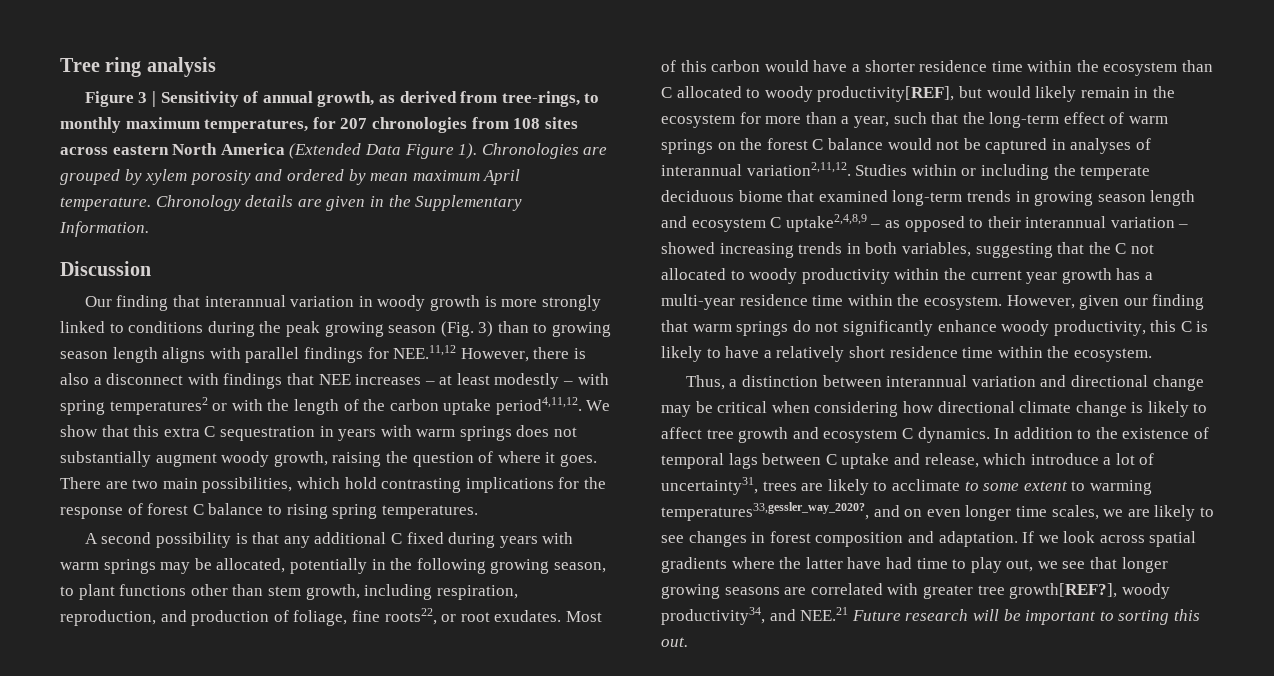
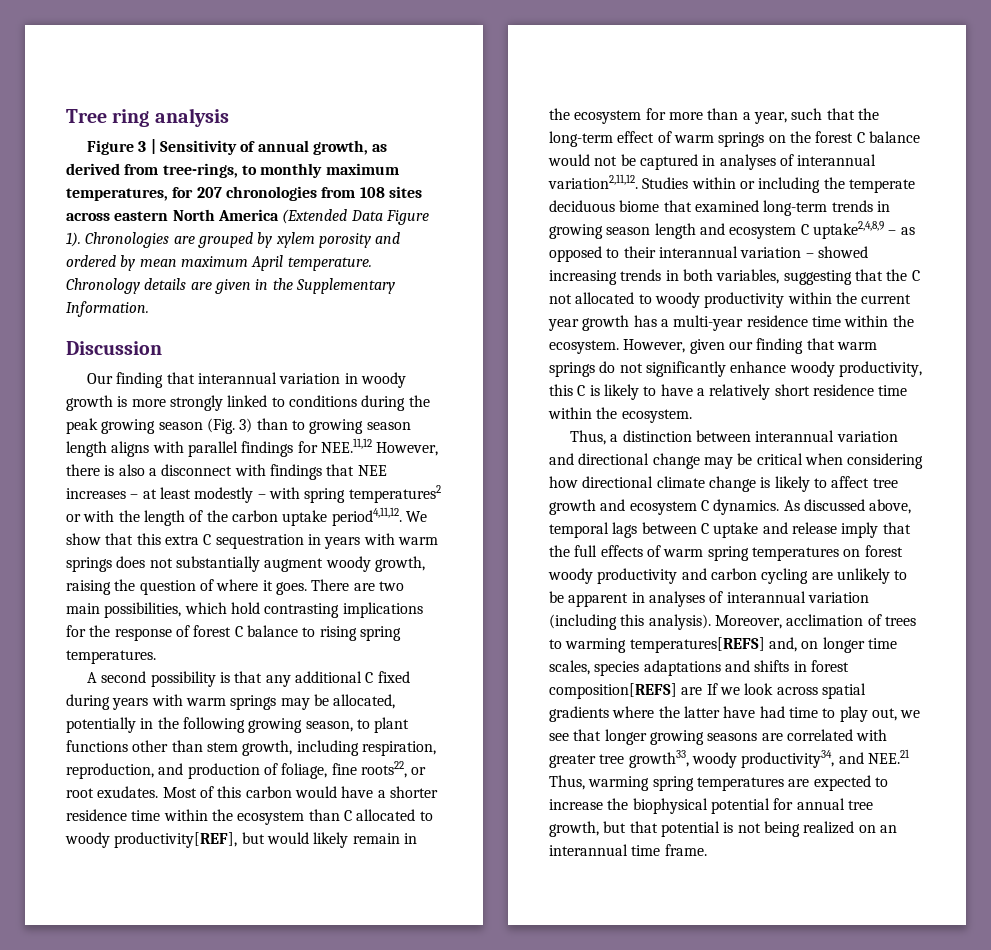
[994,427,1210,439] In addition to the existence of -> [783,499,912,514] As discussed above,
[924,453,1155,468] [661,477,1152,495] [661,502,1214,521] [661,531,1018,547] release, which introduce a lot of uncertainty31, trees are likely to acclimate to some extent to warming temperatures33,gessler_way_2020?, and on even longer time scales, we are likely to see changes in forest composition and adaptation. -> [791,522,911,538] [549,545,903,561] [548,568,908,584] [549,591,869,607] [549,614,916,630] [549,637,897,653] [549,660,849,676] [549,683,703,699] release imply that the full effects of warm spring temperatures on forest woody productivity and carbon cycling are unlikely to be apparent in analyses of interannual variation (including this analysis). Moreover, acclimation of trees to warming temperatures[REFS] and, on longer time scales, species adaptations and shifts in forest composition[REFS] are
[1009,583,1118,599] growth[REF?], -> [628,750,689,768] growth33,
[851,609,1200,625] [661,637,688,647] Future research will be important to sorting this out. -> [549,775,888,791] [549,798,873,814] [549,821,897,837] [549,844,707,856] Thus, warming spring temperatures are expected to increase the biophysical potential for annual tree growth, but that potential is not being realized on an interannual time frame.

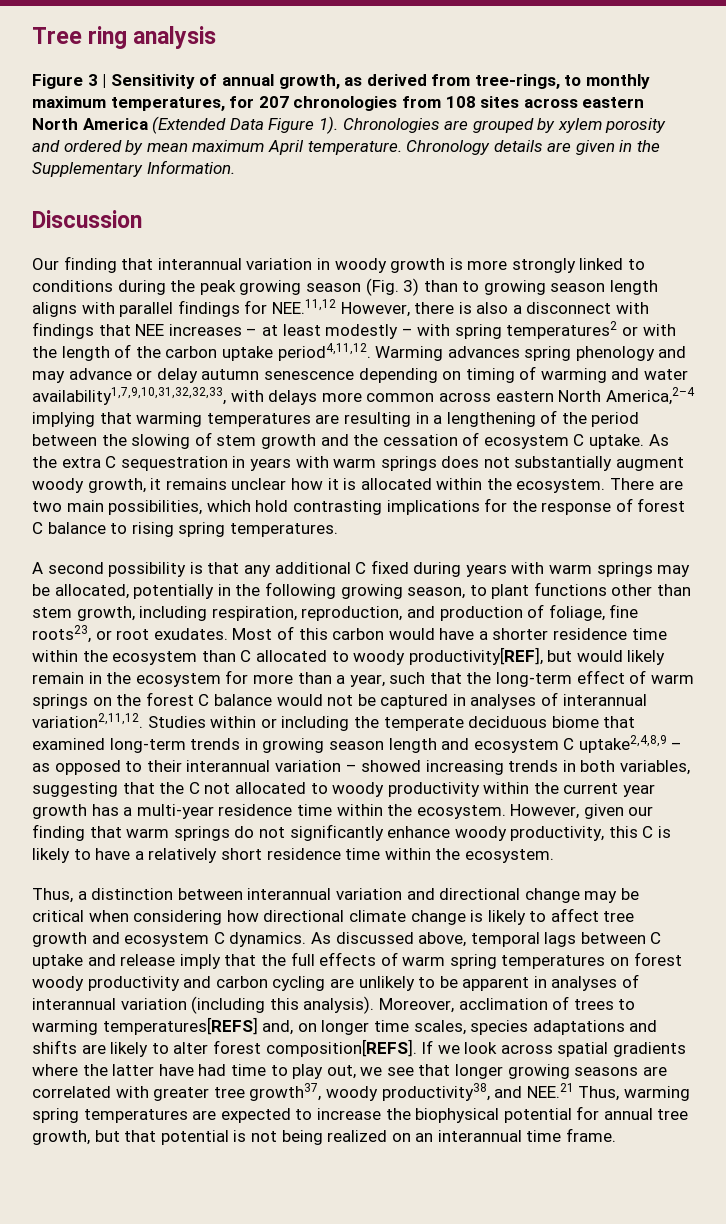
[405,511,427,522] [66,533,161,545] We show that this -> [375,346,687,361] [32,366,689,383] [32,387,695,405] [32,410,640,427] [32,432,669,449] [32,456,57,468] Warming advances spring phenology and may advance or delay autumn senescence depending on timing of warming and water availability1,7,9,10,31,32,32,33, with delays more common across eastern North America,2–4 implying that warming temperatures are resulting in a lengthening of the period between the slowing of stem growth and the cessation of ecosystem C uptake. As the
[66,579,307,595] raising the question of where it goes. -> [150,478,606,493] it remains unclear how it is allocated within the ecosystem.
[360,761,407,778] roots22, -> [32,625,91,643] roots23,
[793,660,849,672] [549,683,703,699] in forest composition[REFS] are -> [81,1039,417,1057] are likely to alter forest composition[REFS].
[628,750,835,768] growth33, woody productivity34, -> [249,1083,490,1101] growth37, woody productivity38,

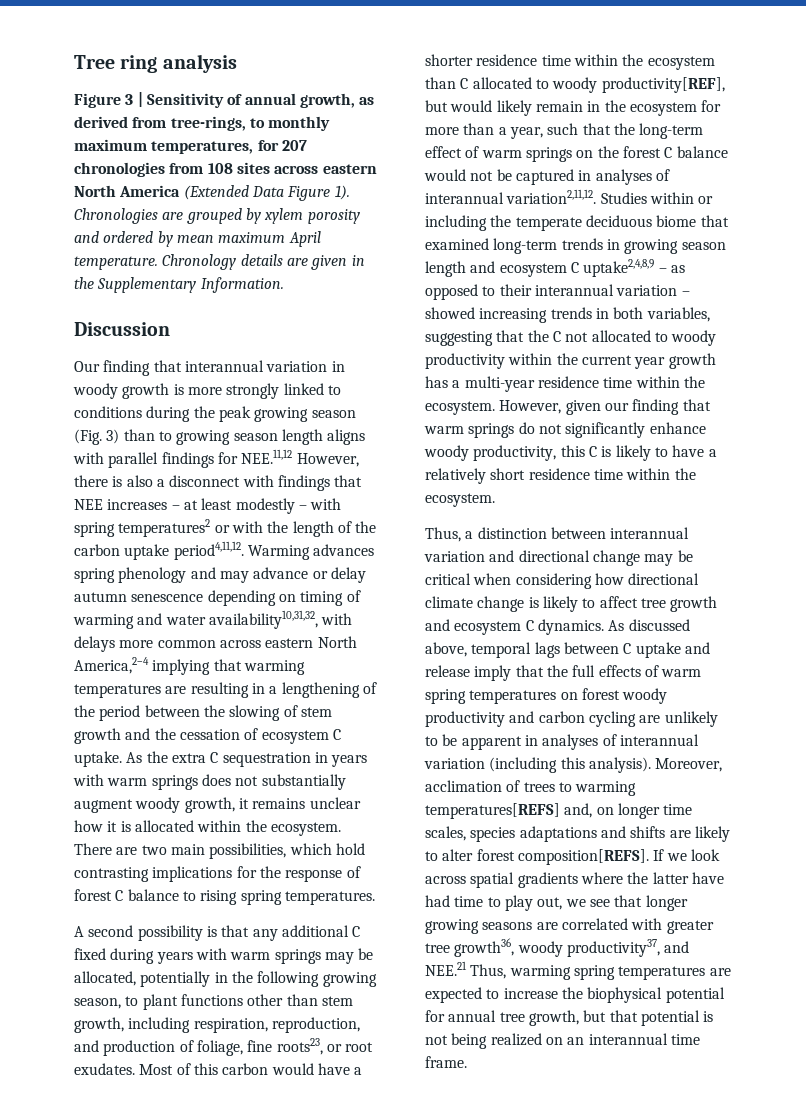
[32,387,226,405] availability1,7,9,10,31,32,32,33, -> [208,610,318,629] availability10,31,32,
[249,1083,490,1101] growth37, woody productivity38, -> [454,938,660,957] growth36, woody productivity37,

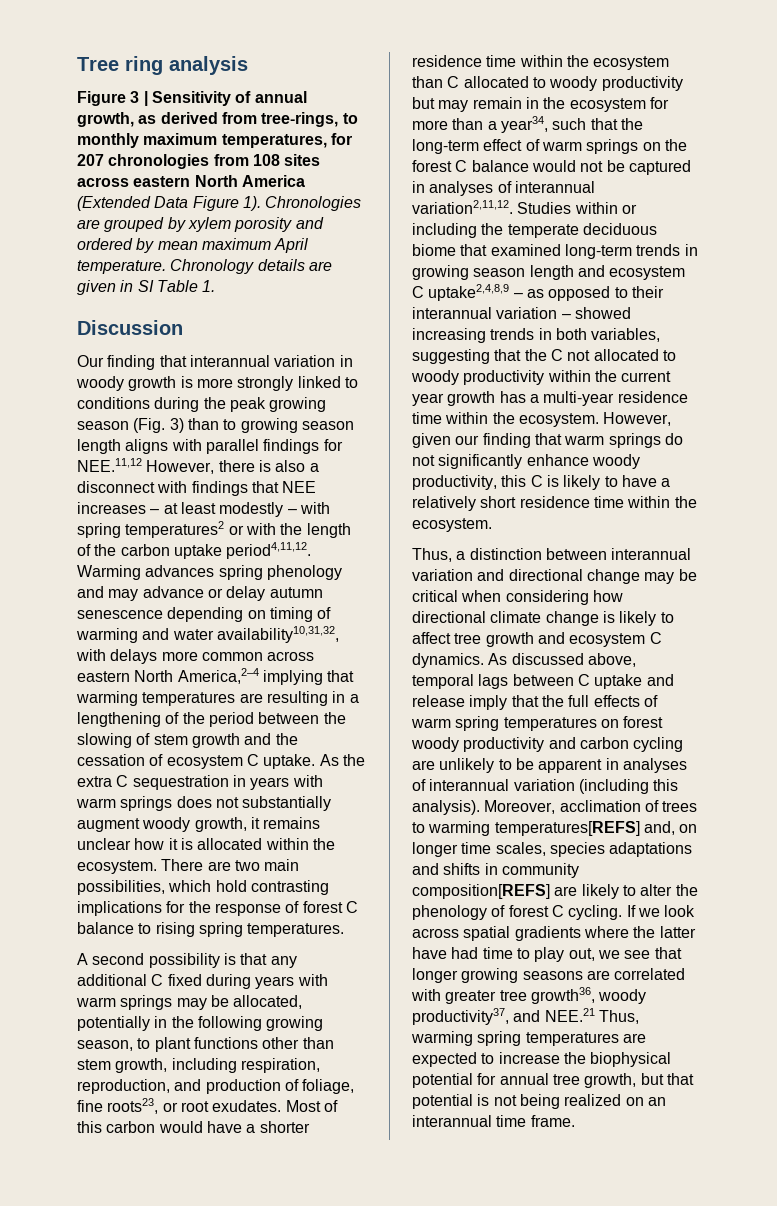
[74,277,284,293] the Supplementary Information. -> [137,280,216,292] SI Table 1.
[601,77,725,93] [425,100,532,116] productivity[REF], but would likely -> [601,76,683,91] [412,97,469,112] productivity but may
[509,127,543,139] year, -> [500,116,548,133] year34,
(666, 832) none -> [484,863,579,878] [412,884,550,899] in community composition[REFS]
[476,849,649,865] forest composition[REFS]. -> [675,884,698,896] [412,905,623,920] the phenology of forest C cycling.

